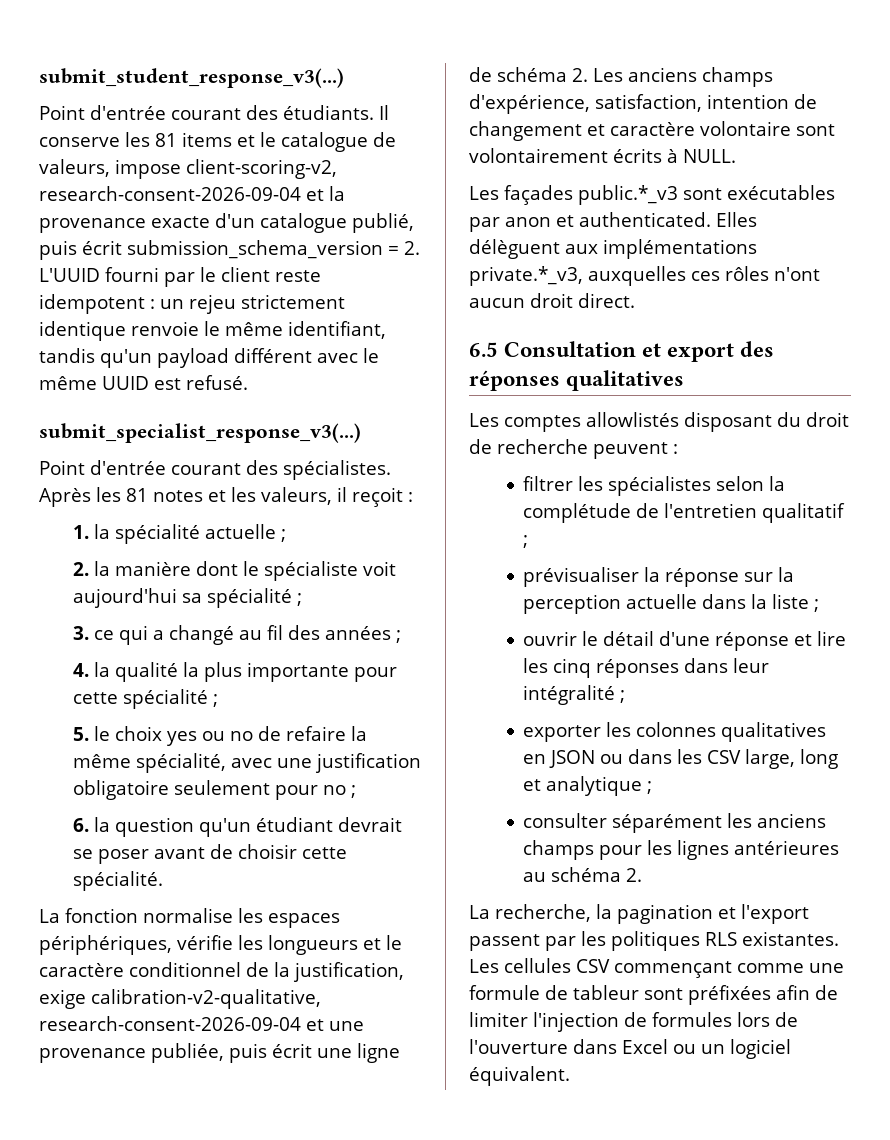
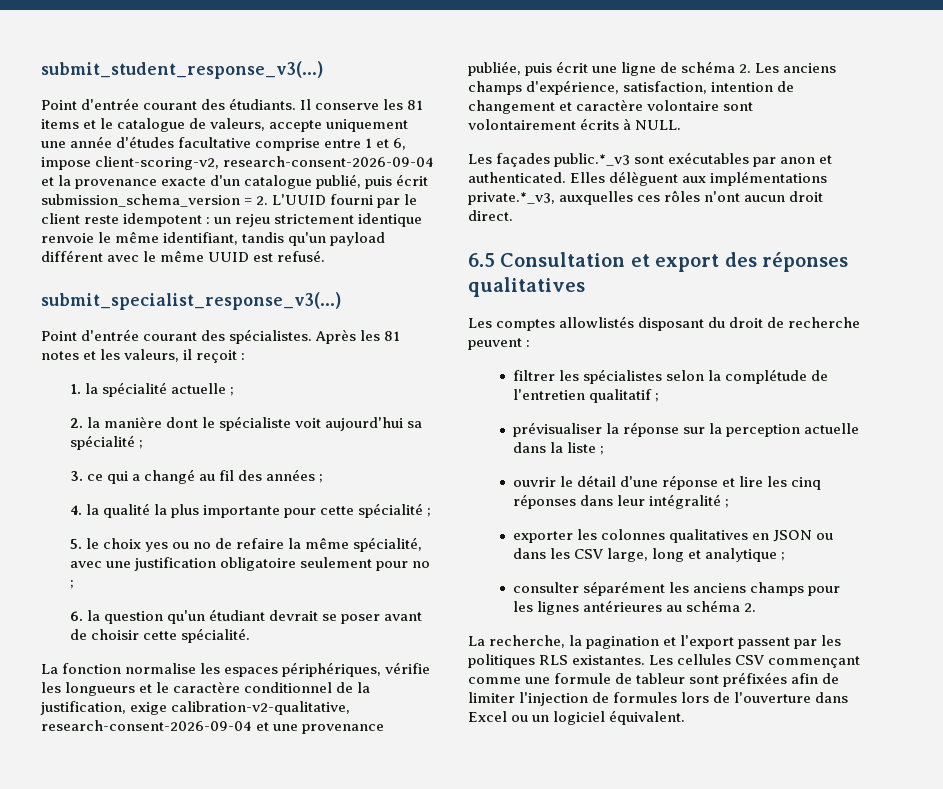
(110, 168) none -> [269,119,409,132] [41,136,407,151] accepte uniquement une année d'études facultative comprise entre 1 et 6,

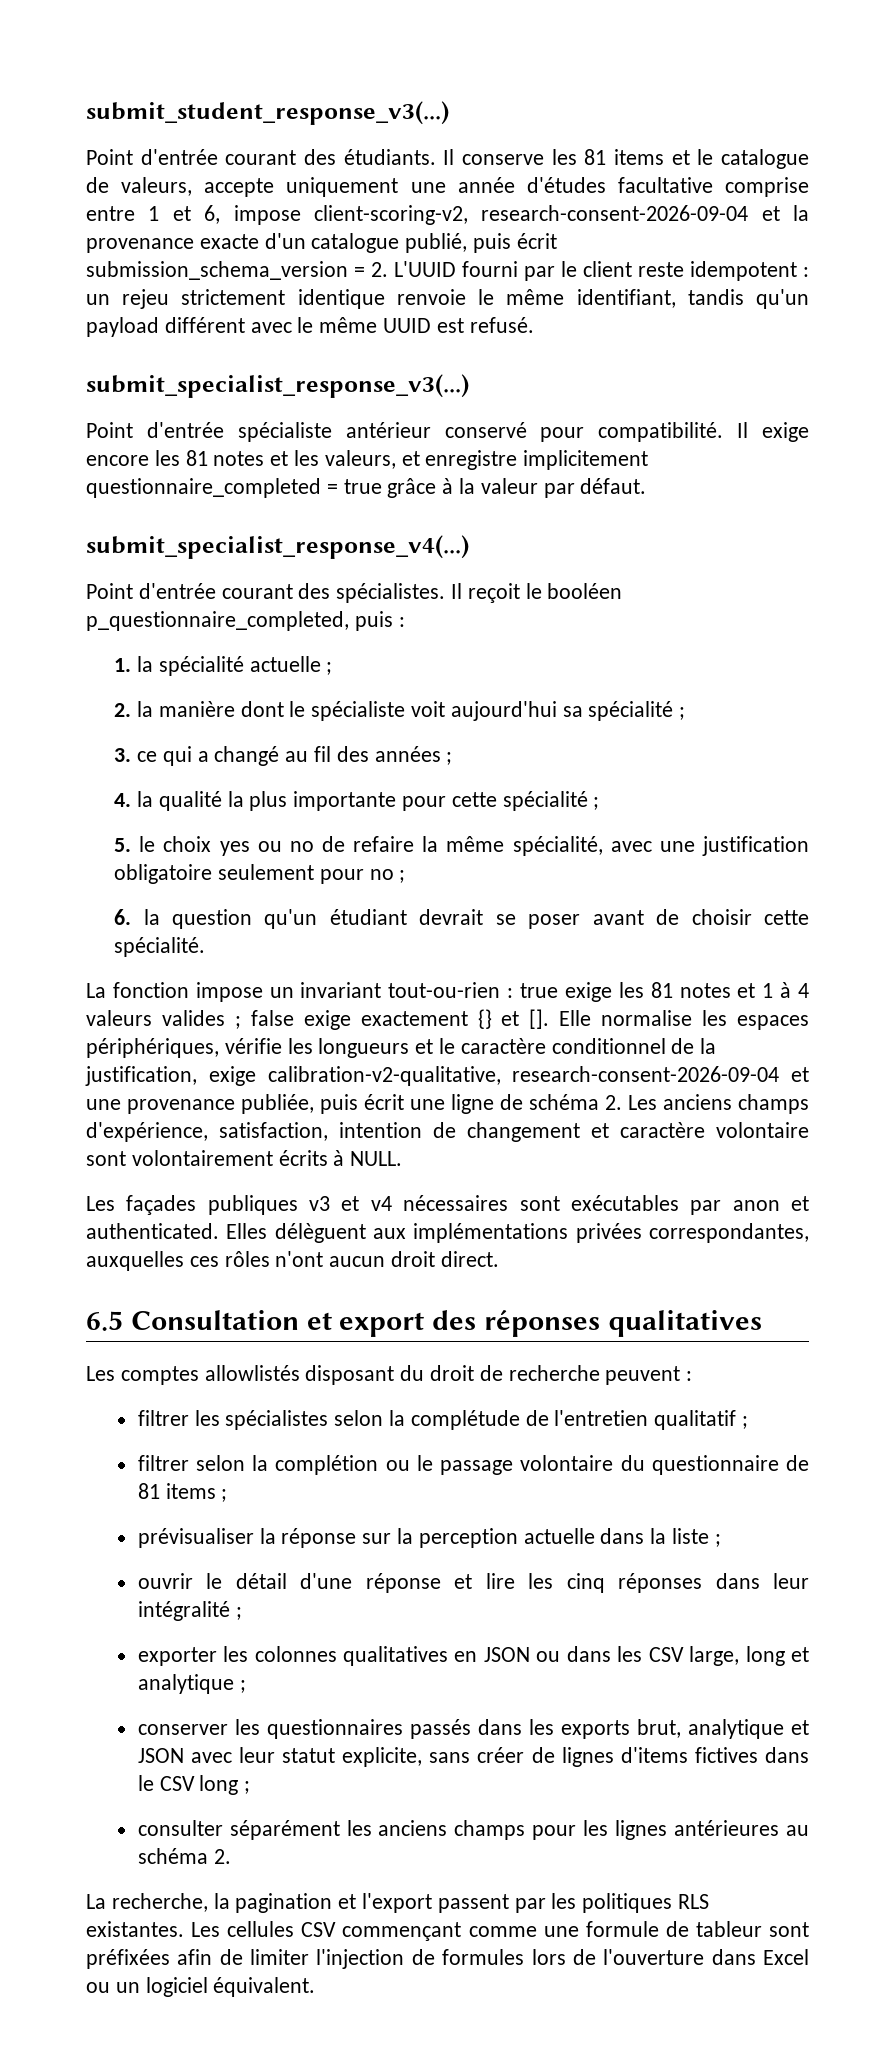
[143,329,357,344] courant des spécialistes. Après -> [237,422,809,442] [86,455,149,466] spécialiste antérieur conservé pour compatibilité. Il exige encore
[183,349,238,363] il reçoit -> [401,450,649,470] [86,478,647,498] [86,535,469,559] [86,583,623,603] [86,611,393,631] et enregistre implicitement questionnaire_completed = true grâce à la valeur par défaut. // submit_specialist_response_v4(...) // Point d'entrée courant des spécialistes. Il reçoit le booléen p_questionnaire_completed, puis
(122, 668) none -> [195,982,810,1002] [86,1009,592,1030] impose un invariant tout-ou-rien : true exige les 81 notes et 1 à 4 valeurs valides ; false exige exactement {} et []. Elle
[554,153,631,167] public.*_v3 -> [207,1195,509,1215] publiques v3 et v4 nécessaires
[468,192,555,205] private.*_v3, -> [575,1223,809,1243] privées correspondantes,
(660, 397) none -> [137,1455,810,1475] [137,1483,228,1502] // filtrer selon la complétion ou le passage volontaire du questionnaire de 81 items ;
(786, 556) none -> [137,1719,810,1739] [137,1747,809,1767] [137,1775,251,1795] // conserver les questionnaires passés dans les exports brut, analytique et JSON avec leur statut explicite, sans créer de lignes d'items fictives dans le CSV long ;

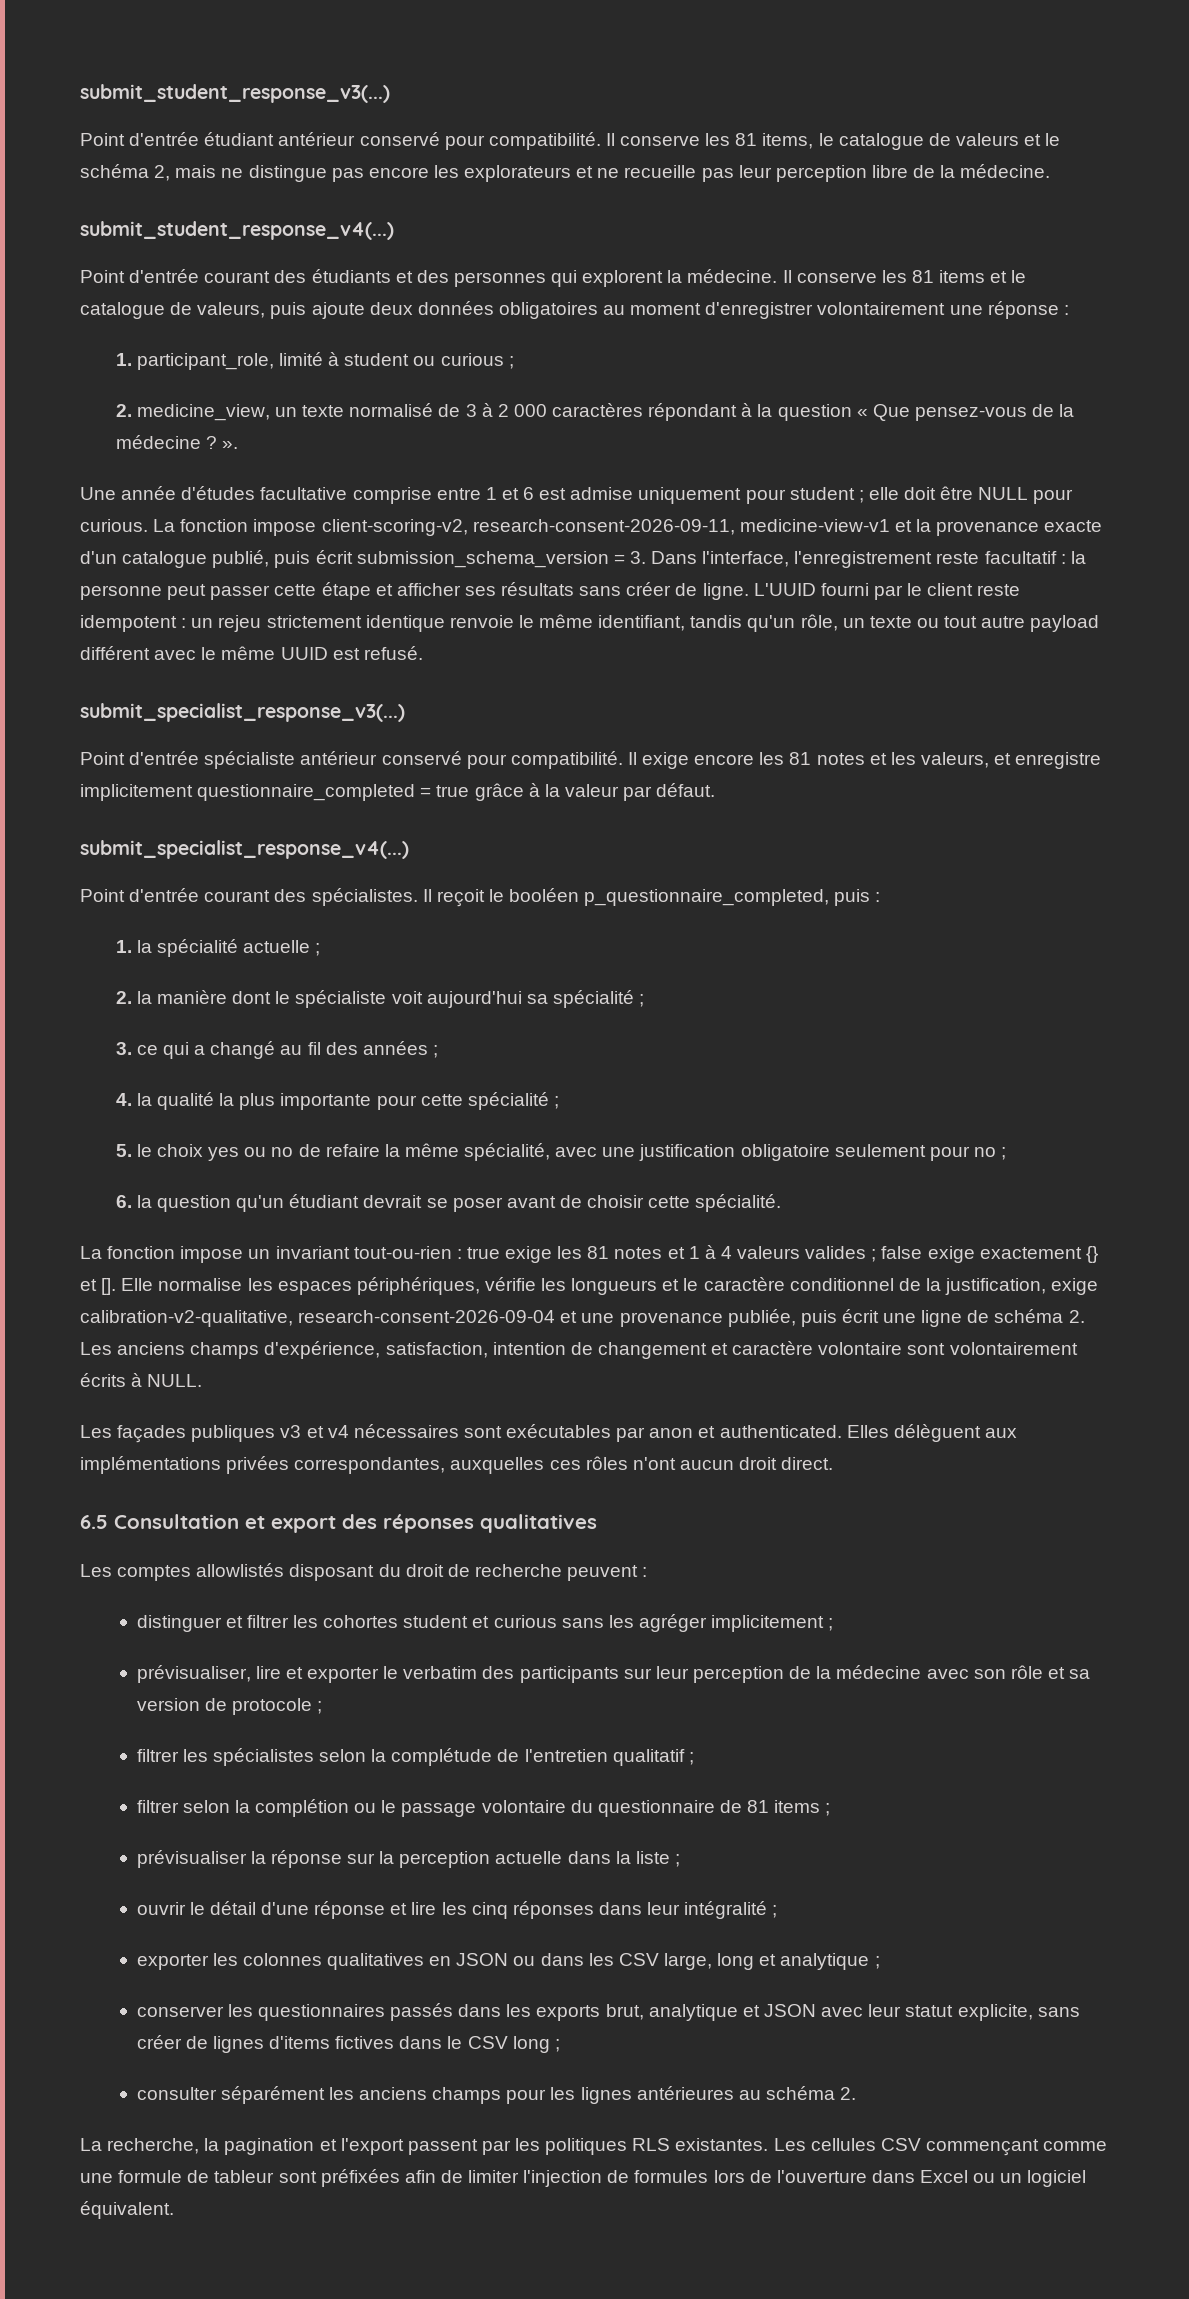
[225,149,436,165] courant des étudiants. -> [204,132,1061,150] [80,164,1051,182] [80,221,394,240] [80,269,778,287] étudiant antérieur conservé pour compatibilité. Il conserve les 81 items, le catalogue de valeurs et le schéma 2, mais ne distingue pas encore les explorateurs et ne recueille pas leur perception libre de la médecine. // submit_student_response_v4(...) // Point d'entrée courant des étudiants et des personnes qui explorent la médecine.
[204,177,446,197] accepte uniquement une -> [270,301,1069,319] [115,352,514,370] [115,403,1075,421] [115,435,239,449] [80,487,116,500] puis ajoute deux données obligatoires au moment d'enregistrer volontairement une réponse : // 1. participant_role, limité à student ou curious ; // 2. medicine_view, un texte normalisé de 3 à 2 000 caractères répondant à la question « Que pensez-vous de la médecine ? ». // Une
[204,205,749,225] 6, impose client-scoring-v2, research-consent-2026-09-04 -> [523,486,1074,504] [80,519,890,536] 6 est admise uniquement pour student ; elle doit être NULL pour curious. La fonction impose client-scoring-v2, research-consent-2026-09-11, medicine-view-v1
[371,262,388,277] 2. -> [629,551,1086,568] [80,582,749,600] 3. Dans l'interface, l'enregistrement reste facultatif : la personne peut passer cette étape et afficher ses résultats sans créer de ligne.
(809, 299) none -> [800,614,1026,631] rôle, un texte ou tout autre
(693, 1376) none -> [136,1614,834,1632] [136,1665,1091,1683] [136,1698,323,1715] // distinguer et filtrer les cohortes student et curious sans les agréger implicitement ; // prévisualiser, lire et exporter le verbatim des participants sur leur perception de la médecine avec son rôle et sa version de protocole ;

